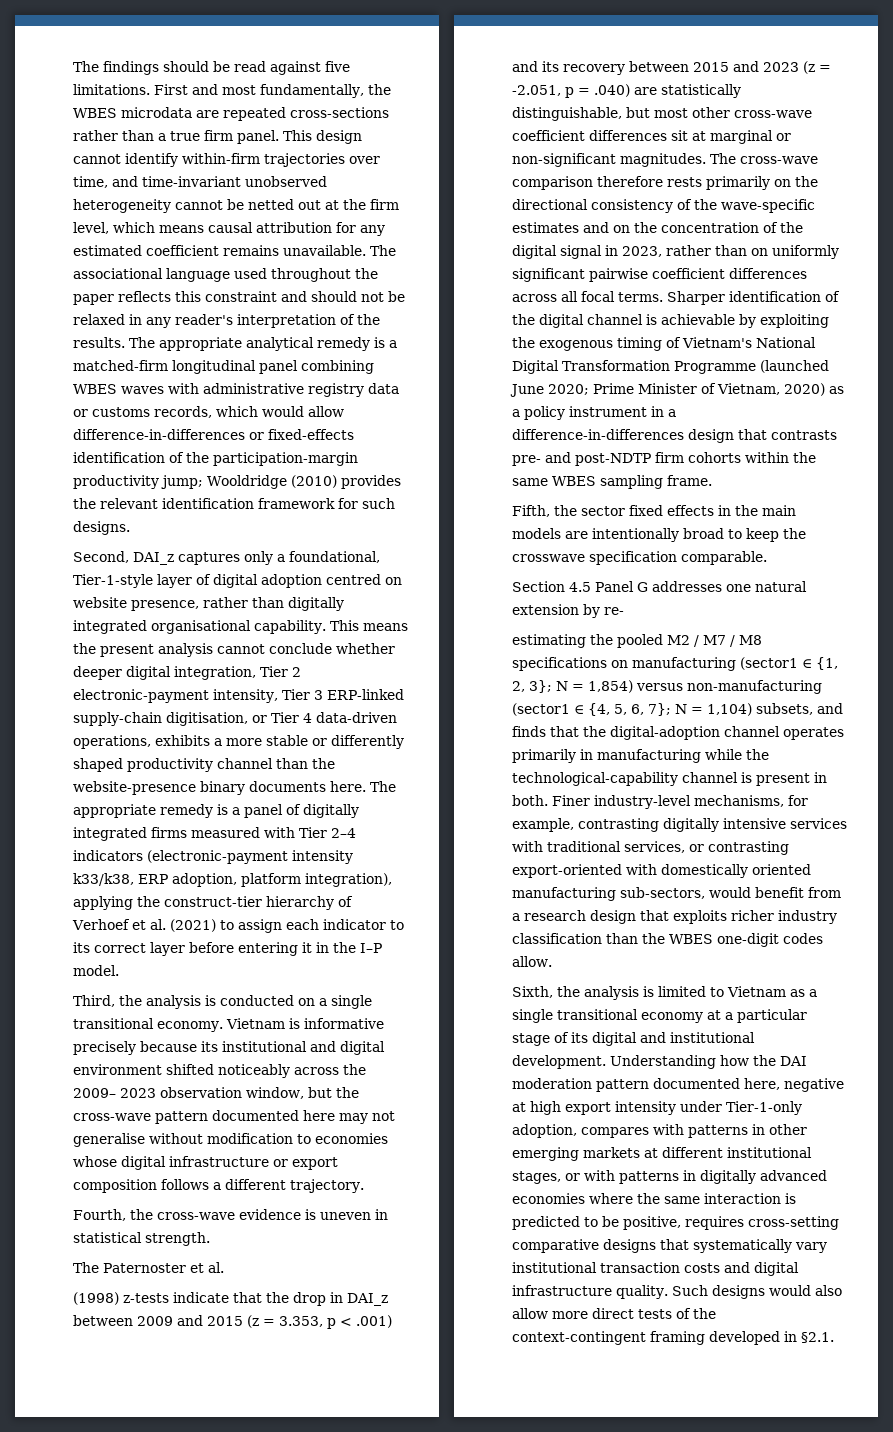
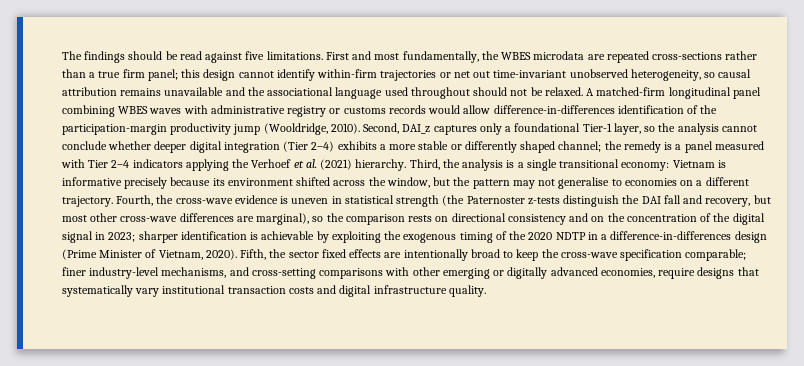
[237,130,312,144] panel. This -> [147,69,201,81] panel; this
[349,156,380,164] [73,176,327,188] [73,199,399,213] [73,222,385,236] [73,245,396,256] [73,268,378,282] [73,291,405,305] [73,314,380,328] [73,337,397,351] over time, and time-invariant unobserved heterogeneity cannot be netted out at the firm level, which means causal attribution for any estimated coefficient remains unavailable. The associational language used throughout the paper reflects this constraint and should not be relaxed in any reader's interpretation of the results. The appropriate analytical remedy is a -> [439,69,752,81] [62,87,595,99] or net out time-invariant unobserved heterogeneity, so causal attribution remains unavailable and the associational language used throughout should not be relaxed. A
[368,383,399,394] data -> (327, 111) none
[154,406,258,418] records, which -> [388,105,426,114] records
[249,429,354,440] or fixed-effects -> (615, 109) none
[161,475,401,489] [73,498,395,509] [73,521,130,535] jump; Wooldridge (2010) provides the relevant identification framework for such designs. // -> [233,123,360,135] jump (Wooldridge, 2010).
[289,551,380,563] [73,574,402,588] [73,597,344,611] [73,620,408,634] [73,643,154,657] foundational, Tier-1-style layer of digital adoption centred on website presence, rather than digitally integrated organisational capability. This means the present -> [514,123,676,135] foundational Tier-1 layer, so the
[174,666,301,680] [73,689,404,703] [73,712,397,726] [73,735,151,749] integration, Tier 2 electronic-payment intensity, Tier 3 ERP-linked supply-chain digitisation, or Tier 4 data-driven operations, -> [223,141,335,153] integration (Tier 2–4)
[127,758,335,772] [73,781,396,795] [73,804,359,818] [73,827,187,841] productivity channel than the website-presence binary documents here. The appropriate remedy is a panel of digitally integrated firms -> [558,141,713,153] channel; the remedy is a panel
[147,850,353,864] [73,873,392,887] [73,896,353,910] [72,919,404,933] [73,942,382,956] [73,965,119,976] (electronic-payment intensity k33/k38, ERP adoption, platform integration), applying the construct-tier hierarchy of Verhoef et al. (2021) to assign each indicator to its correct layer before entering it in the I–P model. // -> [185,159,407,171] applying the Verhoef et al. (2021) hierarchy.
[220,995,372,1009] [73,1018,223,1032] conducted on a single transitional economy. -> [517,159,670,171] a single transitional economy:
[222,1041,385,1055] institutional and digital -> (225, 182) none
[218,1064,290,1078] noticeably -> (331, 181) none
[73,1087,359,1099] [73,1110,395,1124] [73,1133,388,1147] [73,1156,338,1170] [73,1179,209,1193] 2009– 2023 observation window, but the cross-wave pattern documented here may not generalise without modification to economies whose digital infrastructure or export composition follows -> [386,177,694,189] window, but the pattern may not generalise to economies on
(364, 1186) // -> (113, 201) none
[145,1232,210,1246] [73,1262,224,1273] [73,1292,388,1306] [73,1315,392,1329] [512,61,831,75] [512,84,741,98] [512,107,812,121] [512,130,791,144] [512,153,818,167] [512,176,818,190] [512,199,815,213] [512,222,579,233] strength. // The Paternoster et al. // (1998) z-tests indicate that the drop in DAI_z between 2009 and 2015 (z = 3.353, p < .001) and its recovery between 2015 and 2023 (z = -2.051, p = .040) are statistically distinguishable, but most other cross-wave coefficient differences sit at marginal or non-significant magnitudes. The cross-wave comparison therefore rests primarily on the directional consistency of the wave-specific estimates -> [396,195,771,207] [62,213,566,225] strength (the Paternoster z-tests distinguish the DAI fall and recovery, but most other cross-wave differences are marginal), so the comparison rests on directional consistency
[622,245,839,259] [512,268,807,282] [512,291,840,305] [512,314,643,328] 2023, rather than on uniformly significant pairwise coefficient differences across all focal terms. Sharper identification of the digital channel -> [108,231,247,243] 2023; sharper identification
[682,337,816,348] [512,360,829,374] [510,383,844,397] [512,406,676,420] [512,429,837,443] [512,452,816,466] [512,475,712,489] Vietnam's National Digital Transformation Programme (launched June 2020; Prime Minister of Vietnam, 2020) as a policy instrument in a difference-in-differences design that contrasts pre- and post-NDTP firm cohorts within the same WBES sampling frame. // -> [509,231,767,243] [62,249,237,260] the 2020 NDTP in a difference-in-differences design (Prime Minister of Vietnam, 2020).
[718,505,796,516] [512,528,561,539] in the main models -> (382, 253) none
[512,551,767,565] [512,581,807,592] [512,604,624,618] [512,634,762,648] [512,657,838,671] [512,680,822,694] [512,703,843,716] [512,726,844,740] [512,749,769,763] [512,772,827,786] [512,795,808,809] [512,818,847,832] [512,841,789,855] [512,864,811,878] [512,887,841,901] [512,910,837,924] [512,933,823,947] [512,956,552,967] [512,986,817,1000] [512,1009,807,1023] [512,1032,755,1046] [512,1055,807,1069] [512,1078,844,1092] [512,1101,802,1115] [512,1124,807,1138] [512,1147,812,1161] [512,1170,827,1184] [512,1193,796,1204] [512,1216,839,1230] [512,1239,599,1253] crosswave specification comparable. // Section 4.5 Panel G addresses one natural extension by re- // estimating the pooled M2 / M7 / M8 specifications on manufacturing (sector1 ∈ {1, 2, 3}; N = 1,854) versus non-manufacturing (sector1 ∈ {4, 5, 6, 7}; N = 1,104) subsets, and finds that the digital-adoption channel operates primarily in manufacturing while the technological-capability channel is present in both. Finer industry-level mechanisms, for example, contrasting digitally intensive services with traditional services, or contrasting export-oriented with domestically oriented manufacturing sub-sectors, would benefit from a research design that exploits richer industry classification than the WBES one-digit codes allow. // Sixth, the analysis is limited to Vietnam as a single transitional economy at a particular stage of its digital and institutional development. Understanding how the DAI moderation pattern documented here, negative at high export intensity under Tier-1-only adoption, compares with patterns in other emerging markets at different institutional stages, or with patterns in digitally advanced economies where the same interaction is predicted to be positive, requires cross-setting comparative -> [560,249,747,261] [62,267,696,279] cross-wave specification comparable; finer industry-level mechanisms, and cross-setting comparisons with other emerging or digitally advanced economies, require
[671,1285,842,1299] [512,1308,716,1319] [512,1331,834,1345] Such designs would also allow more direct tests of the context-contingent framing developed in §2.1. -> (486, 291) none

